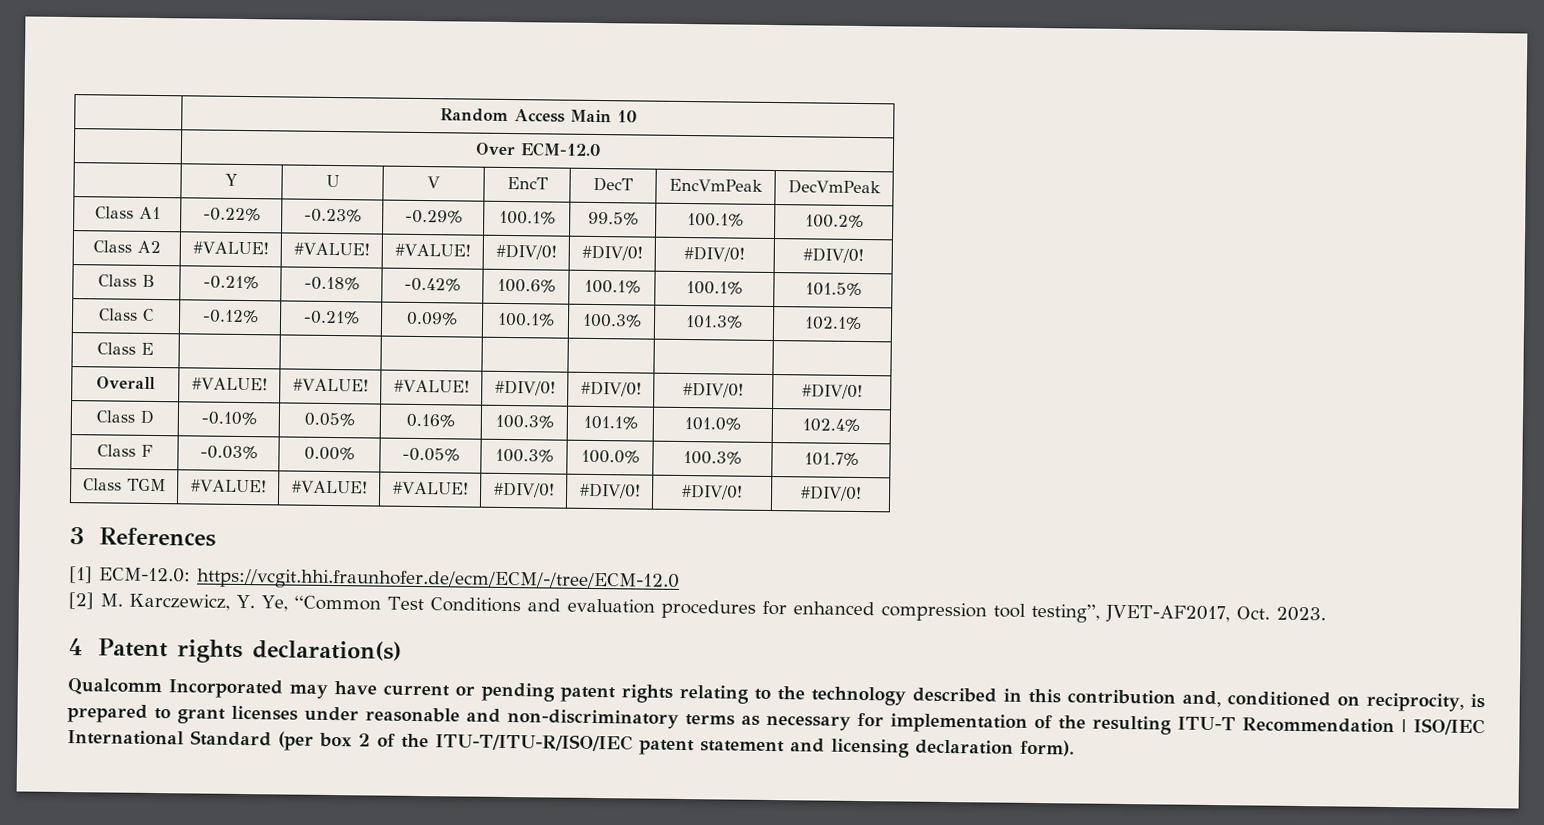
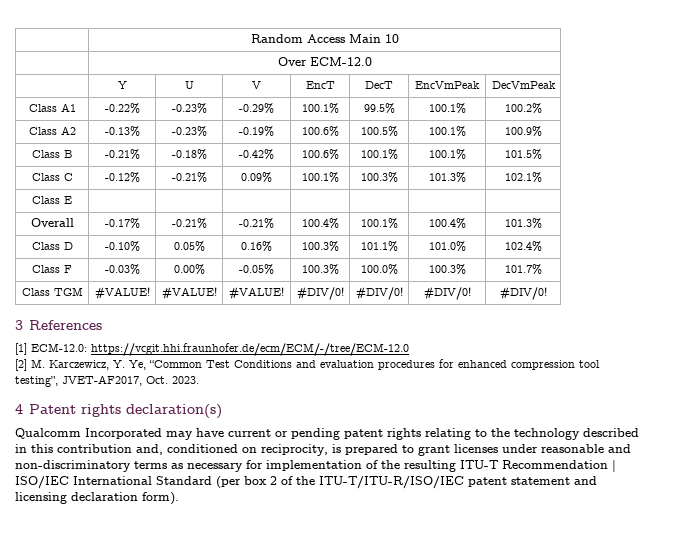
[192,241,269,255] [293,242,370,256] [394,243,471,257] [495,243,557,260] [581,244,643,261] [684,246,745,262] [802,247,864,264] #VALUE! | #VALUE! | #VALUE! | #DIV/0! | #DIV/0! | #DIV/0! | #DIV/0! -> [104,126,140,137] [171,126,207,137] [239,126,274,137] [301,126,339,137] [360,126,398,137] [428,126,466,137] [504,126,542,137] -0.13% | -0.23% | -0.19% | 100.6% | 100.5% | 100.1% | 100.9%
[191,377,268,391] [292,378,369,392] [393,379,470,393] [494,379,556,396] [580,380,642,397] [683,381,744,398] [801,383,863,400] #VALUE! | #VALUE! | #VALUE! | #DIV/0! | #DIV/0! | #DIV/0! | #DIV/0! -> [104,218,140,229] [171,218,207,229] [239,218,274,229] [301,218,339,229] [360,218,398,229] [428,218,466,229] [504,218,542,229] -0.17% | -0.21% | -0.21% | 100.4% | 100.1% | 100.4% | 101.3%

